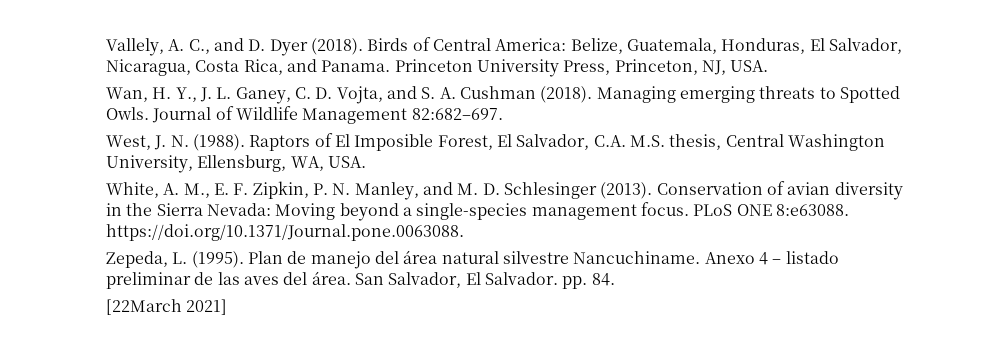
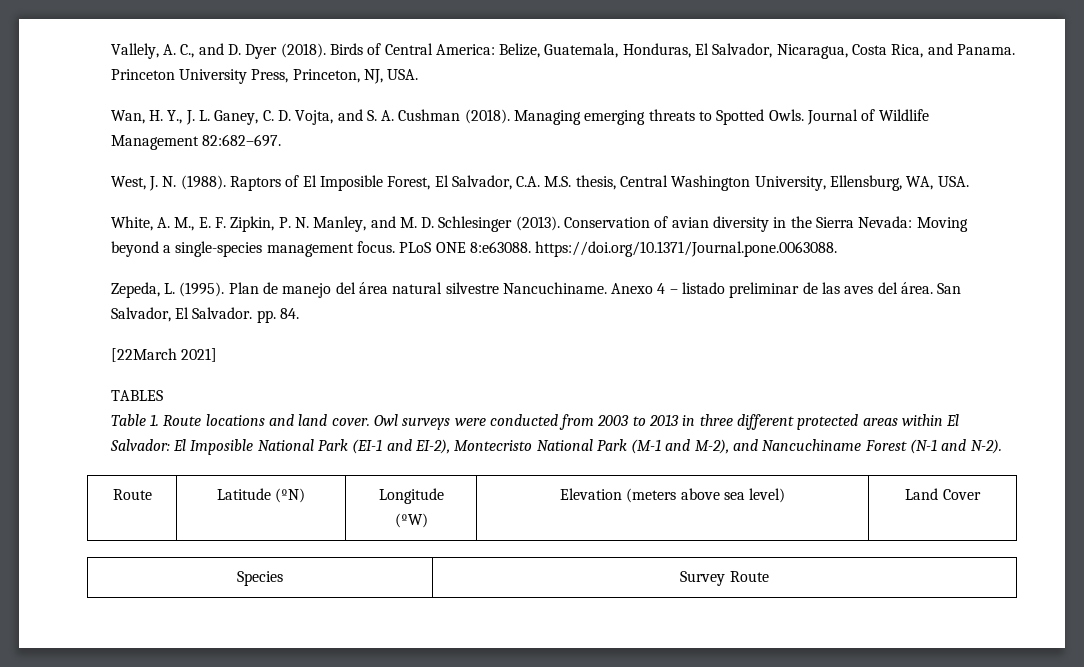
(228, 307) none -> [110,390,163,401] [110,414,960,430] [109,439,1002,455] [112,489,152,500] [216,488,306,503] [378,488,444,504] [394,513,428,528] [559,488,786,503] [905,488,981,500] [237,571,283,586] [680,571,769,586] // TABLES // Table 1. Route locations and land cover. Owl surveys were conducted from 2003 to 2013 in three different protected areas within El Salvador: El Imposible National Park (EI-1 and EI-2), Montecristo National Park (M-1 and M-2), and Nancuchiname Forest (N-1 and N-2). // Route | Latitude (ºN) | Longitude // (ºW) | Elevation (meters above sea level) | Land Cover // Species | Survey Route

